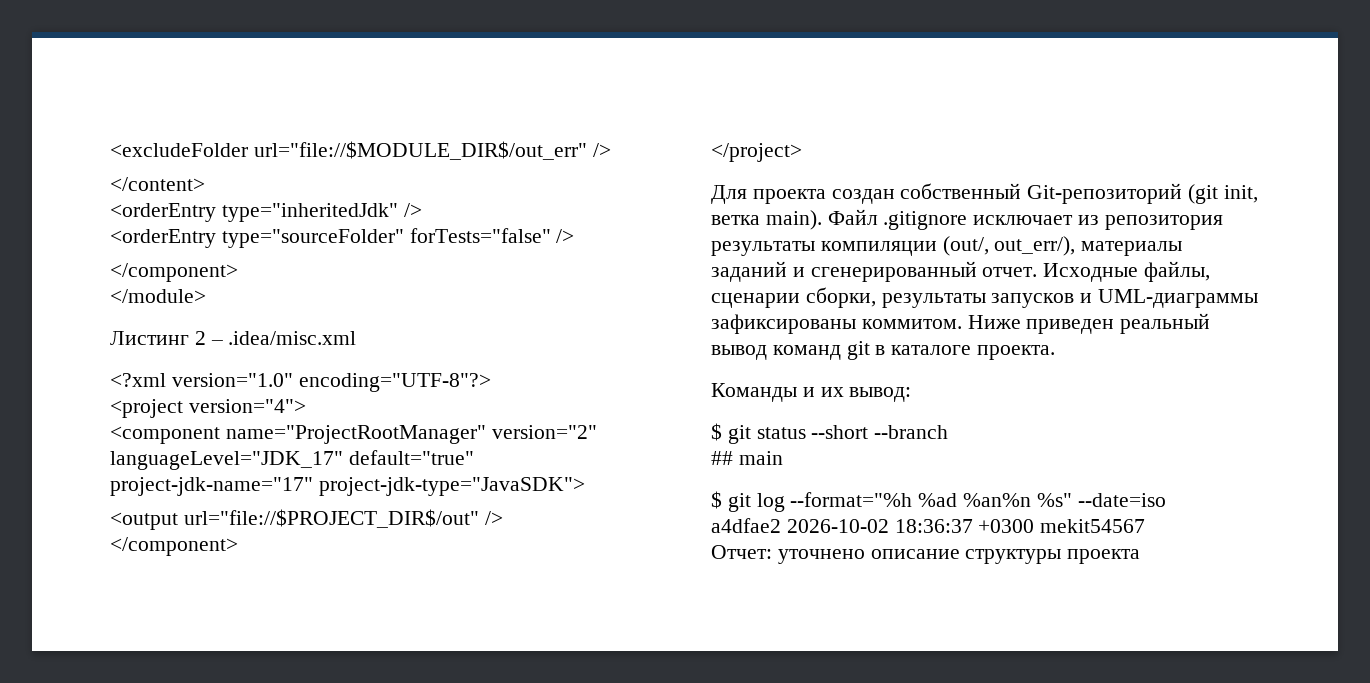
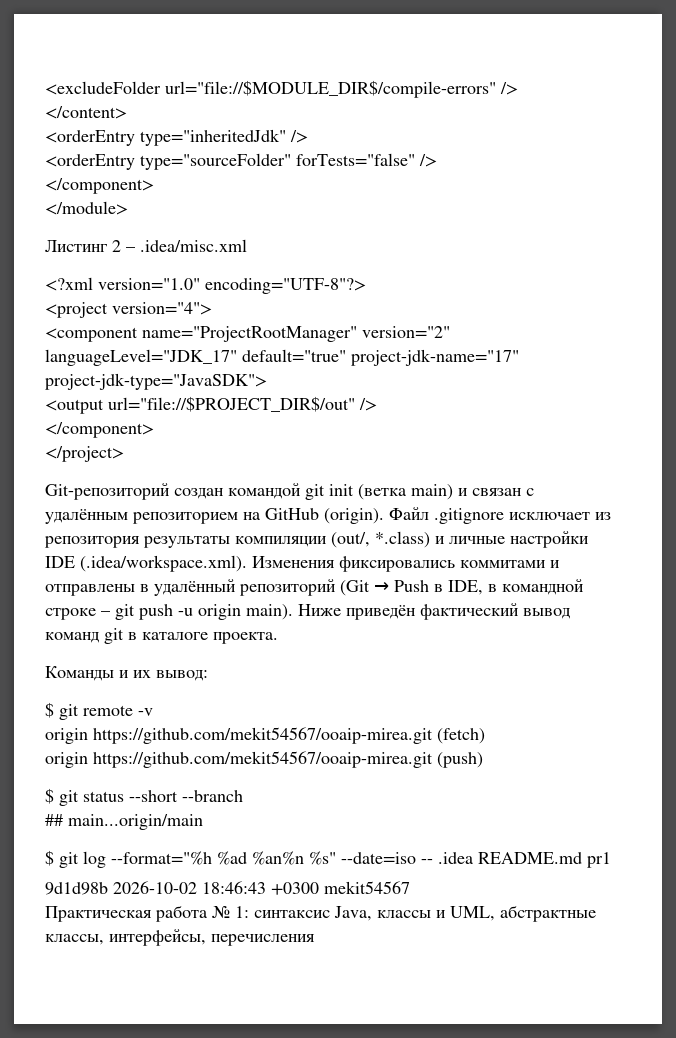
[253,141,587,160] url="file://$MODULE_DIR$/out_err" -> [165,80,496,98] url="file://$MODULE_DIR$/compile-errors"
[711,183,1258,204] [711,210,822,230] Для проекта создан собственный Git-репозиторий (git init, ветка main). -> [45,483,534,500] [45,508,384,524] Git-репозиторий создан командой git init (ветка main) и связан с удалённым репозиторием на GitHub (origin).
[994,236,1183,256] [711,261,1211,282] [711,287,1259,308] [711,313,1211,334] out_err/), материалы заданий и сгенерированный отчет. Исходные файлы, сценарии сборки, результаты запусков и UML-диаграммы зафиксированы коммитом. Ниже приведен реальный -> [375,531,589,548] [45,555,560,572] [45,579,584,596] [45,603,519,620] *.class) и личные настройки IDE (.idea/workspace.xml). Изменения фиксировались коммитами и отправлены в удалённый репозиторий (Git → Push в IDE, в командной строке – git push -u origin main). Ниже приведён фактический
(912, 394) none -> [45,702,153,720] [45,727,485,744] [45,751,483,768] // $ git remote -v // origin https://github.com/mekit54567/ooaip-mirea.git (fetch) // origin https://github.com/mekit54567/ooaip-mirea.git (push)
[738,451,783,465] main -> [68,814,203,830] main...origin/main
[711,518,1146,533] [711,545,1141,564] // a4dfae2 2026-10-02 18:36:37 +0300 mekit54567 // Отчет: уточнено описание структуры проекта -> [421,852,611,868] [45,881,410,895] [45,905,596,922] [45,929,315,946] -- .idea README.md pr1 // 9d1d98b 2026-10-02 18:46:43 +0300 mekit54567 // Практическая работа № 1: синтаксис Java, классы и UML, абстрактные классы, интерфейсы, перечисления

